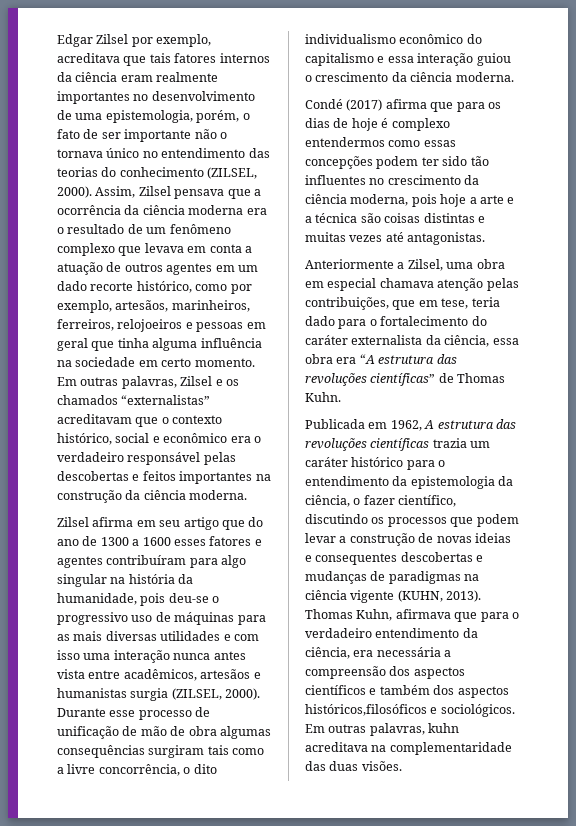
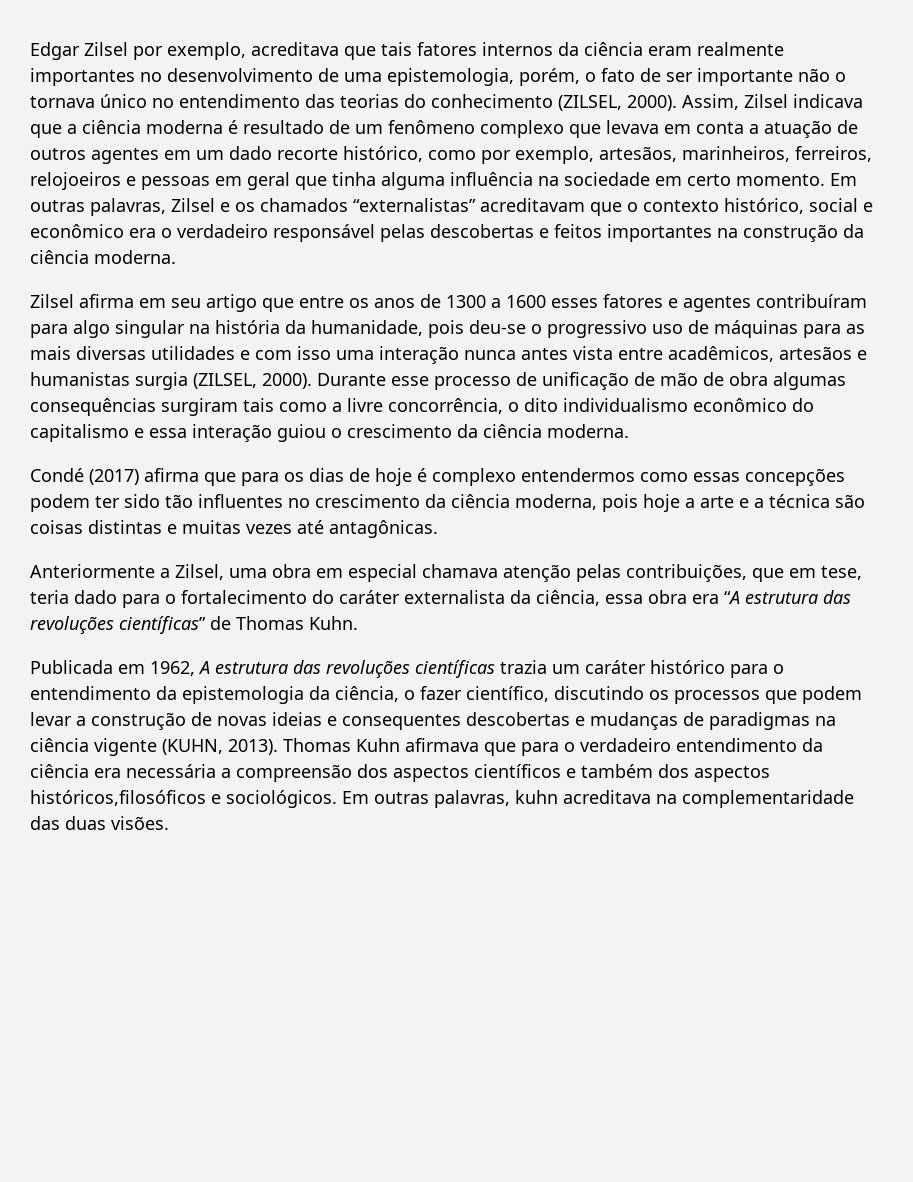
[174,189,225,199] pensava -> [793,94,863,108] indicava
[57,205,267,215] [57,227,64,234] ocorrência da ciência moderna era o -> [82,120,238,134] ciência moderna é
[248,517,264,527] [57,539,79,546] do ano -> [299,296,415,308] entre os anos
[407,232,486,245] antagonistas. -> [329,520,438,538] antagônicas.
[356,609,393,621] Kuhn, -> [356,738,400,752] Kuhn
[305,647,350,659] ciência, -> [30,764,89,778] ciência

